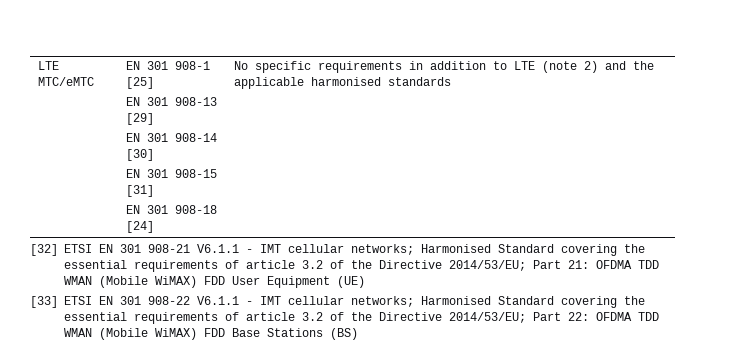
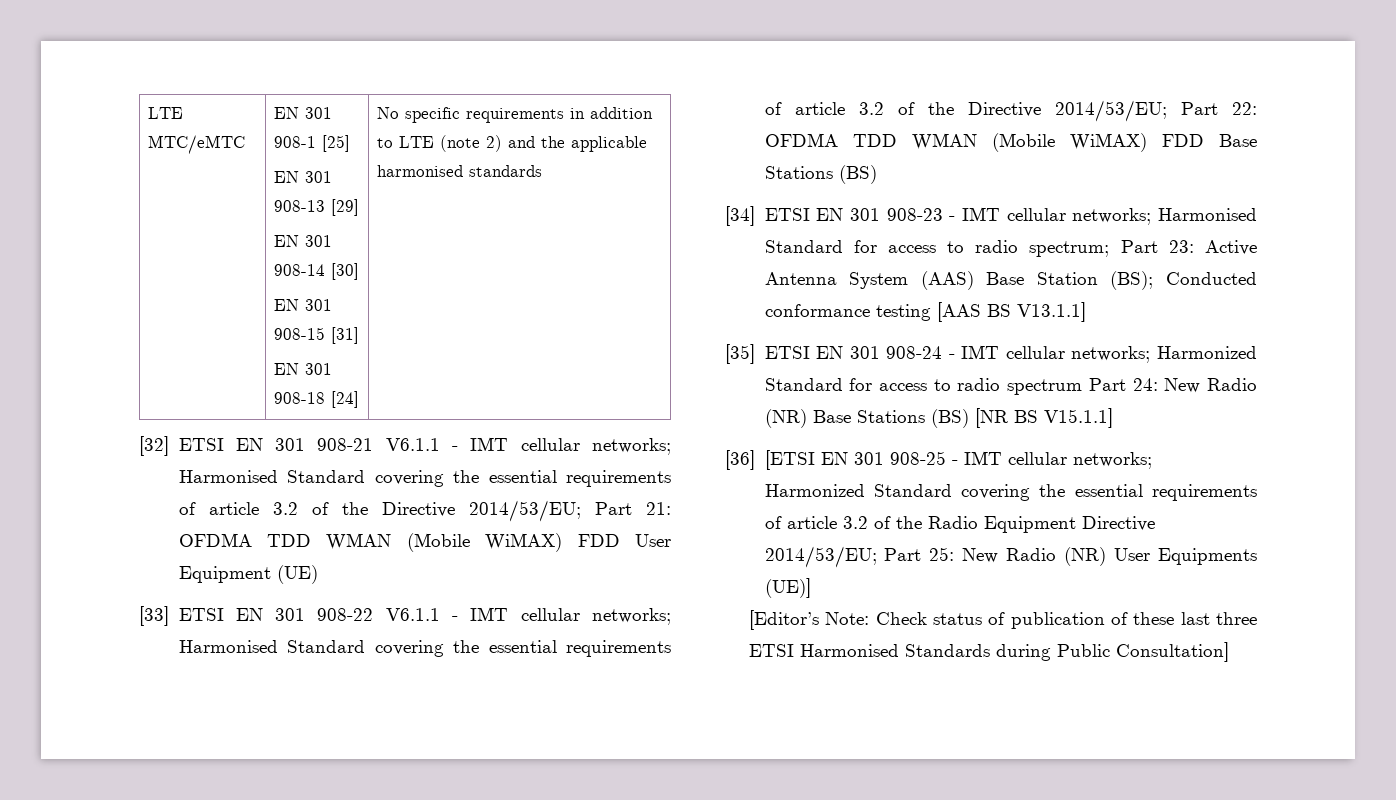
(358, 334) none -> [725,206,1257,226] [764,240,1257,257] [764,271,1257,290] [764,302,1086,322] [725,344,1257,364] [764,378,1257,395] [764,408,1113,428] [725,450,1152,470] [764,484,1257,501] [764,516,1155,533] [764,546,1257,568] [764,578,811,598] [748,610,1257,630] [748,642,1229,662] // [34] ETSI EN 301 908-23 - IMT cellular networks; Harmonised Standard for access to radio spectrum; Part 23: Active Antenna System (AAS) Base Station (BS); Conducted conformance testing [AAS BS V13.1.1] // [35] ETSI EN 301 908-24 - IMT cellular networks; Harmonized Standard for access to radio spectrum Part 24: New Radio (NR) Base Stations (BS) [NR BS V15.1.1] // [36] [ETSI EN 301 908-25 - IMT cellular networks; Harmonized Standard covering the essential requirements of article 3.2 of the Radio Equipment Directive 2014/53/EU; Part 25: New Radio (NR) User Equipments (UE)] // [Editor’s Note: Check status of publication of these last three ETSI Harmonised Standards during Public Consultation]

